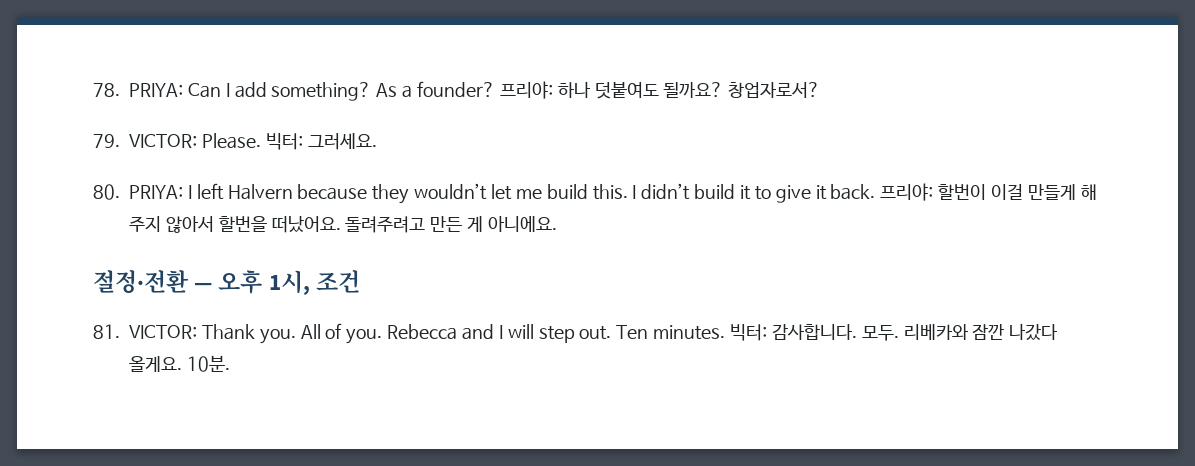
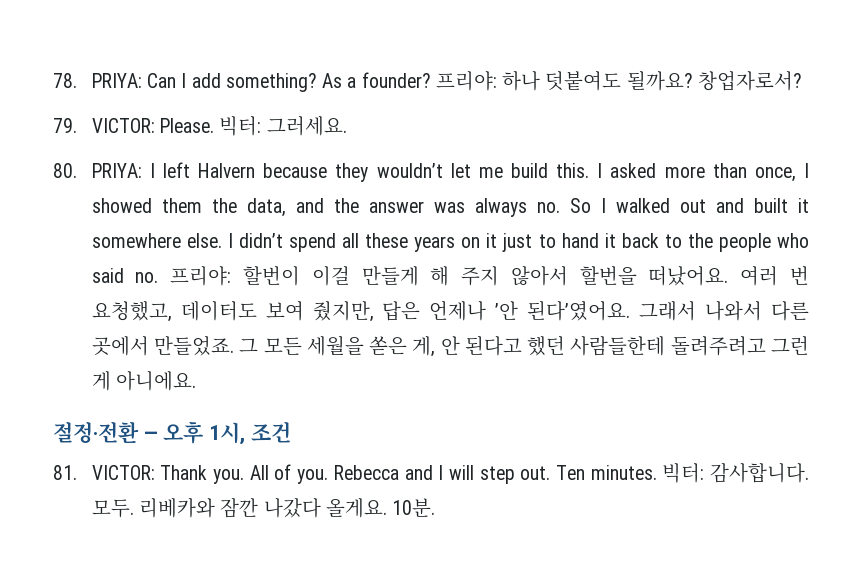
[641,183,876,203] didn’t build it to give it back. -> [610,163,809,182] [91,198,809,217] [91,233,810,252] [91,268,159,283] asked more than once, I showed them the data, and the answer was always no. So I walked out and built it somewhere else. I didn’t spend all these years on it just to hand it back to the people who said no.
[345,216,463,233] 돌려주려고 만든 -> [740,266,809,286] [91,300,809,322] [91,335,809,357] 여러 번 요청했고, 데이터도 보여 줬지만, 답은 언제나 ’안 된다’였어요. 그래서 나와서 다른 곳에서 만들었죠. 그 모든 세월을 쏟은 게, 안 된다고 했던 사람들한테 돌려주려고 그런

